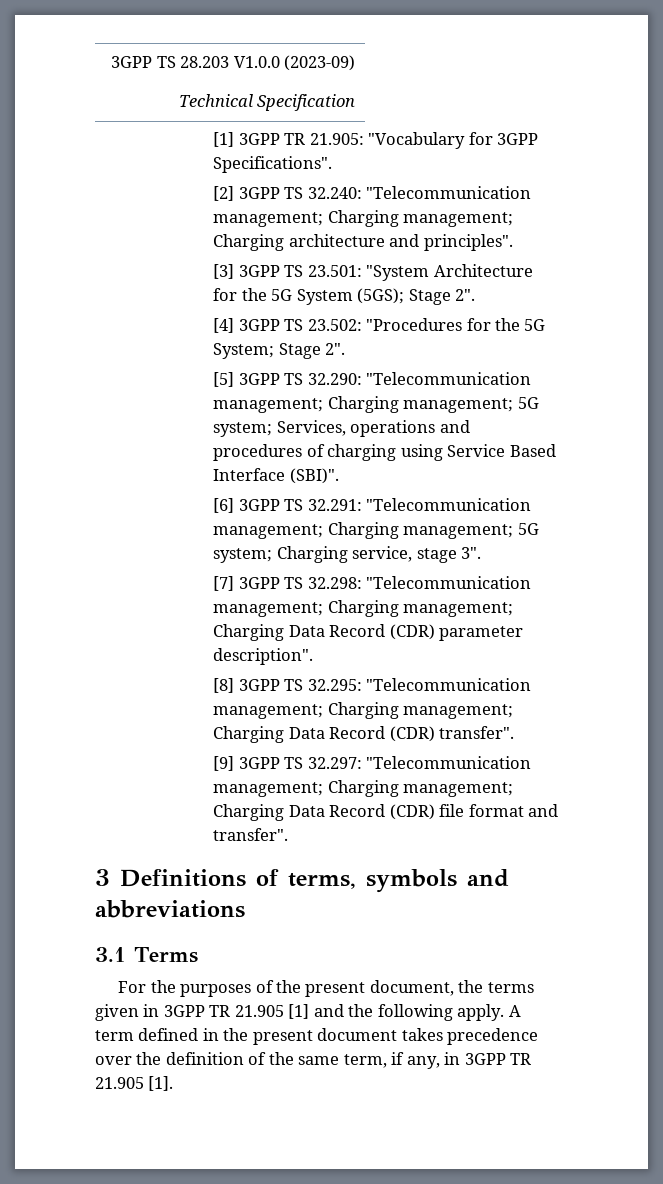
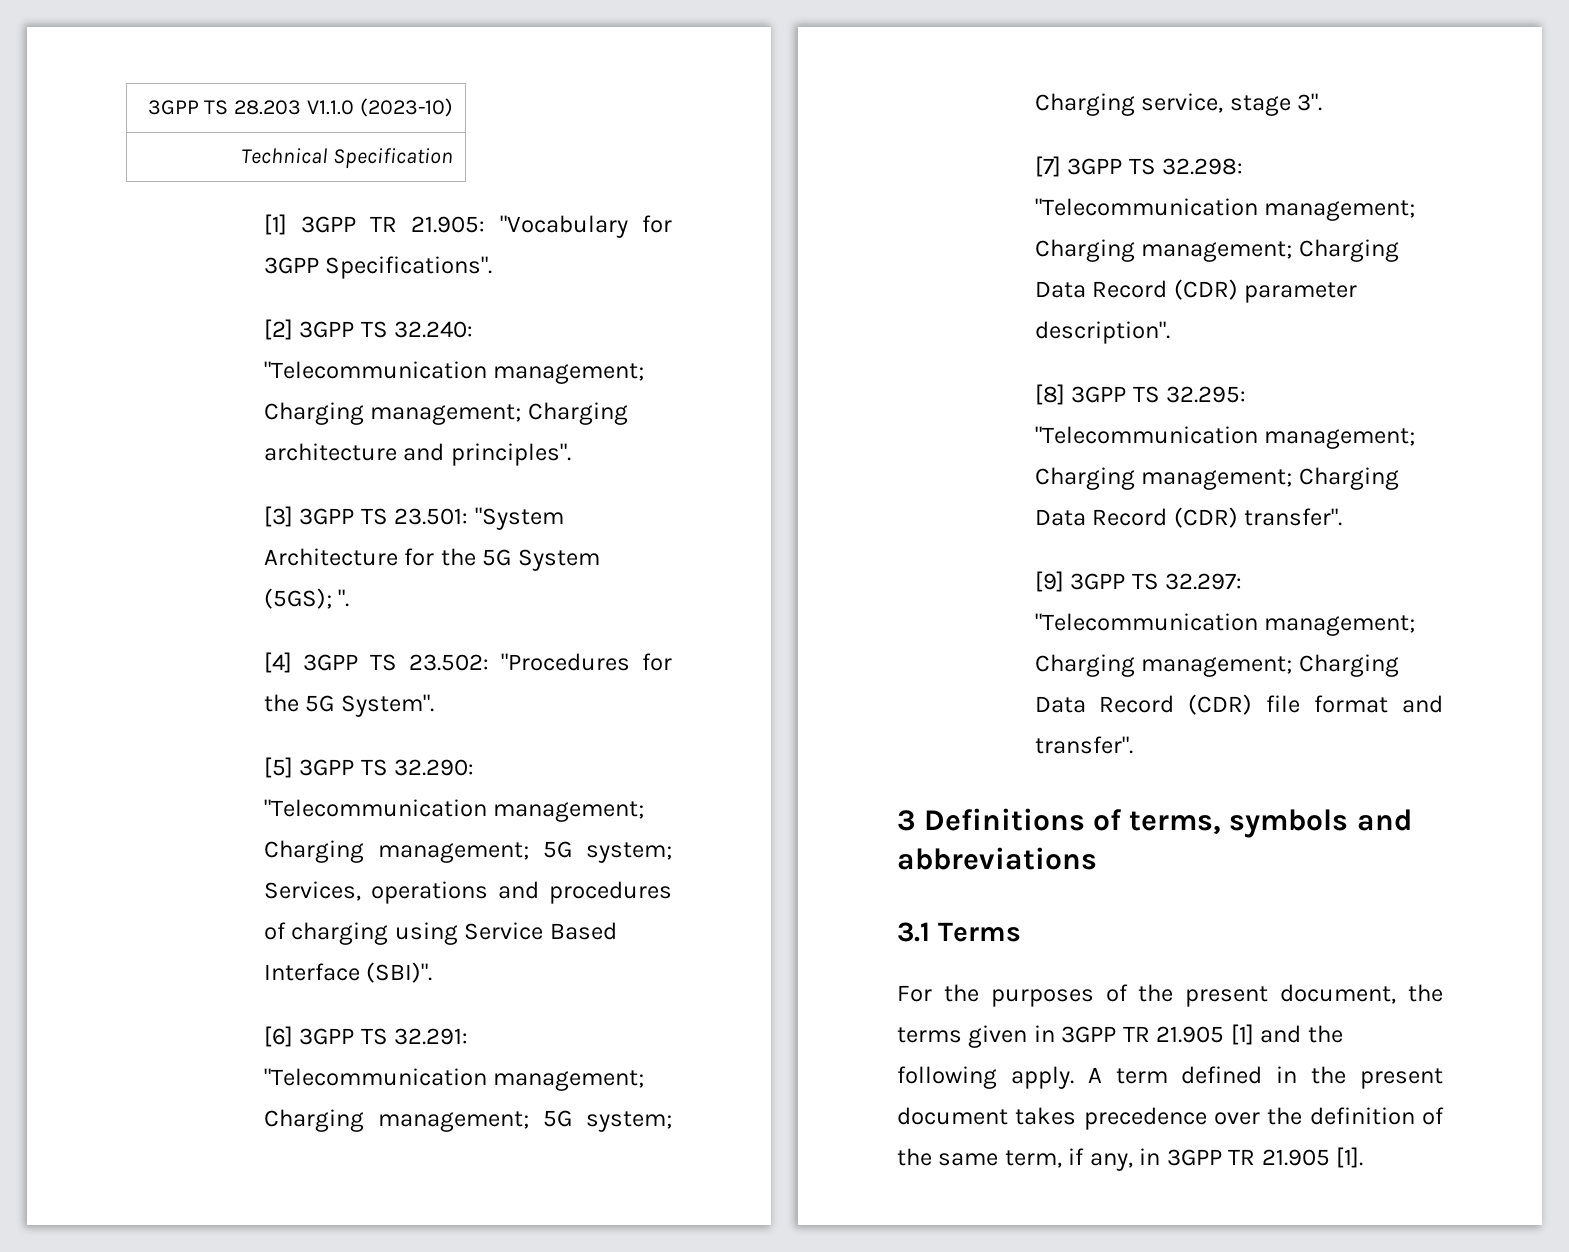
[233,55,356,71] V1.0.0 (2023-09) -> [307,98,453,117] V1.1.0 (2023-10)
[408,289,475,305] Stage 2". -> [338,589,350,607] ".
[213,343,346,359] System; Stage 2". -> [340,694,434,717] System".

